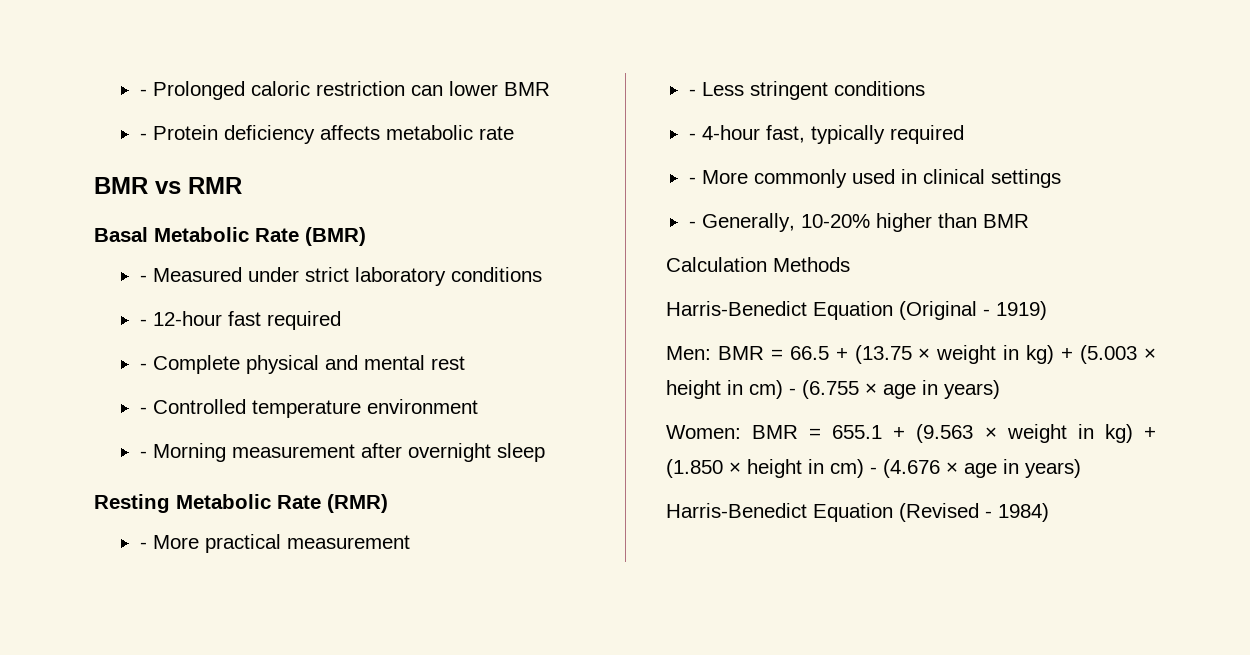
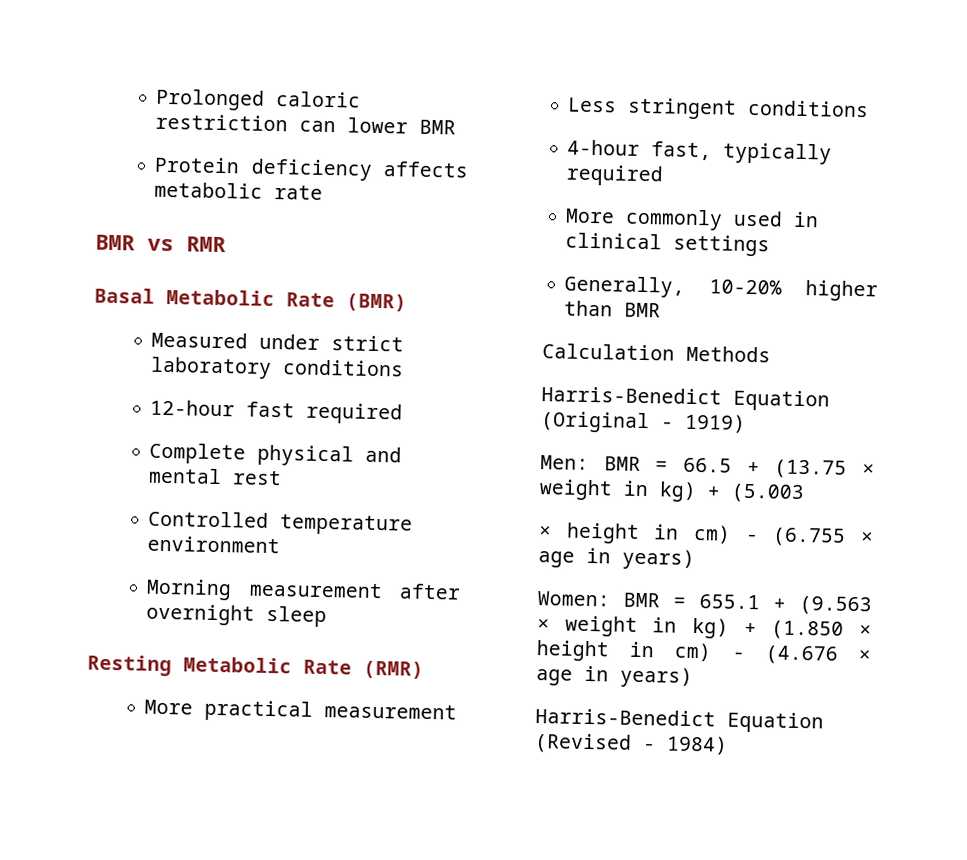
[139,89,147,96] - -> (155, 99) none
[139,133,147,140] - -> (457, 127) none
[139,275,147,282] - -> (407, 302) none
[139,319,147,326] - -> (405, 368) none
[139,363,147,370] - -> (404, 413) none
[139,407,147,414] - -> (283, 478) none
[139,451,147,458] - -> (281, 544) none
[139,542,147,549] - -> (424, 669) none
[688,89,696,96] - -> (458, 711) none
[688,133,696,140] - -> (870, 108) none
[688,177,696,184] - -> (665, 175) none
[688,221,696,228] - -> (771, 245) none
(1138, 354) none -> (805, 493) //

